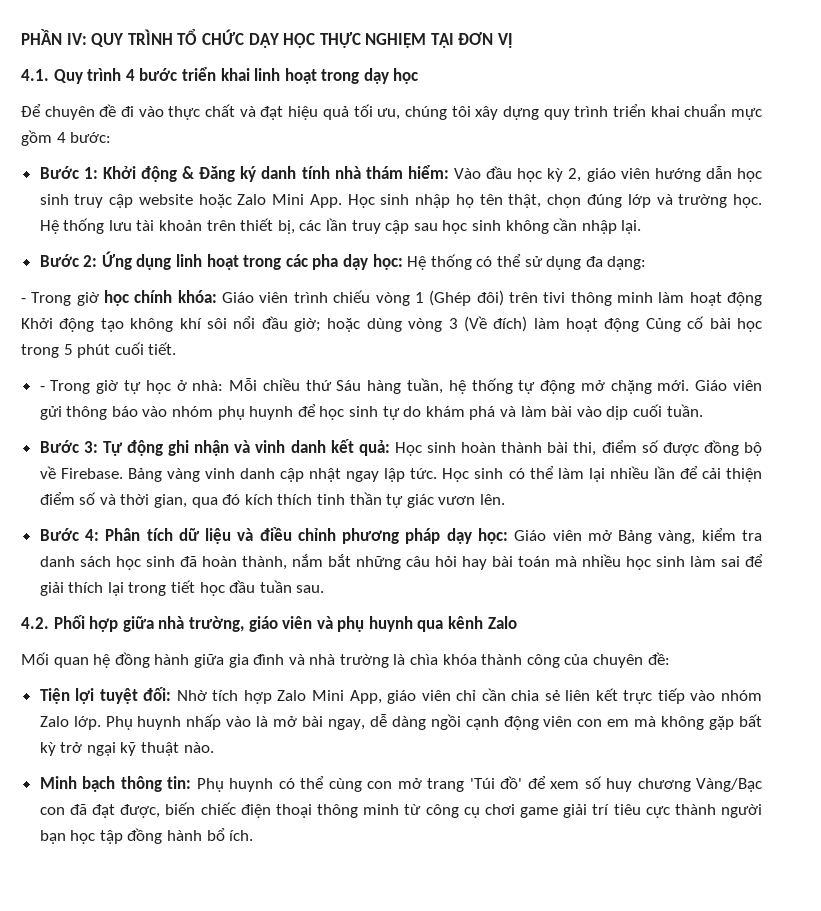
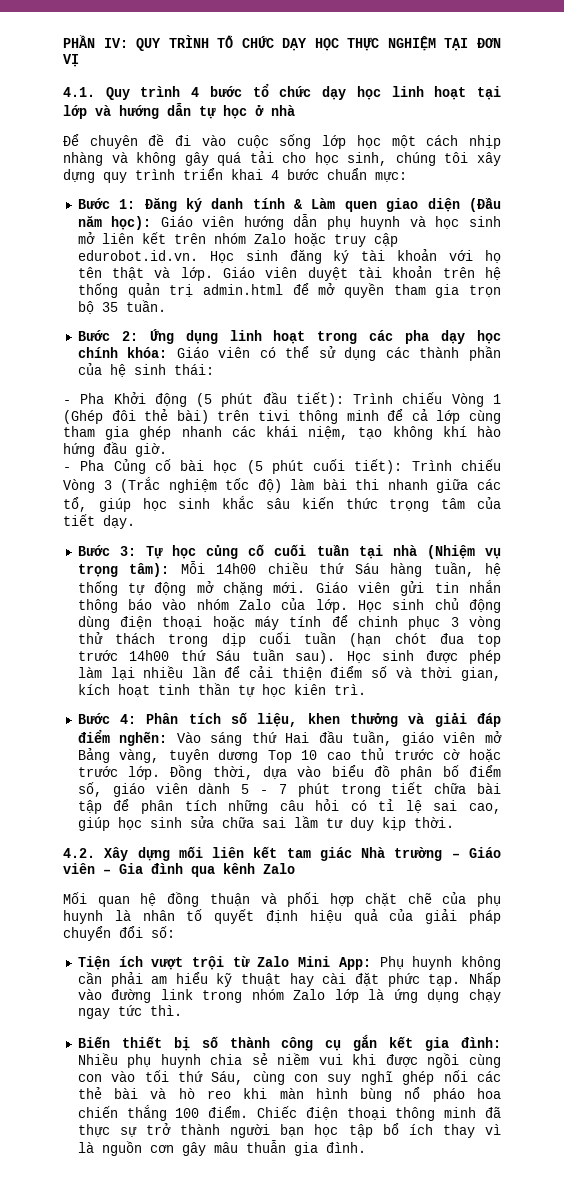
[181,67,419,84] triển khai linh hoạt trong dạy học -> [252,83,502,100] [63,102,295,119] tổ chức dạy học linh hoạt tại lớp và hướng dẫn tự học ở nhà
[168,104,401,120] thực chất và đạt hiệu quả tối ưu, -> [236,134,502,149] [63,151,388,166] cuộc sống lớp học một cách nhịp nhàng và không gây quá tải cho học sinh,
[684,104,762,120] [21,130,112,146] chuẩn mực gồm 4 bước: -> [271,168,407,182] 4 bước chuẩn mực:
[102,166,196,182] Khởi động & -> (136, 204) none
[334,165,762,182] [39,194,762,208] [39,218,642,234] nhà thám hiểm: Vào đầu học kỳ 2, giáo viên hướng dẫn học sinh truy cập website hoặc Zalo Mini App. Học sinh nhập họ tên thật, chọn đúng lớp và trường học. Hệ thống lưu tài khoản trên thiết bị, các lần truy cập sau học sinh không cần nhập lại. -> [294,198,501,212] [77,214,501,230] [77,232,398,247] [77,249,502,264] [77,266,501,281] [77,283,501,298] [77,300,166,314] & Làm quen giao diện (Đầu năm học): Giáo viên hướng dẫn phụ huynh và học sinh mở liên kết trên nhóm Zalo hoặc truy cập edurobot.id.vn. Học sinh đăng ký tài khoản với họ tên thật và lớp. Giáo viên duyệt tài khoản trên hệ thống quản trị admin.html để mở quyền tham gia trọn bộ 35 tuần.
[372,254,647,270] [21,292,99,306] học: Hệ thống có thể sử dụng đa dạng: // - Trong giờ -> (466, 337) none
[293,290,763,306] [21,316,763,332] [21,342,177,358] [39,378,258,394] trình chiếu vòng 1 (Ghép đôi) trên tivi thông minh làm hoạt động Khởi động tạo không khí sôi nổi đầu giờ; hoặc dùng vòng 3 (Về đích) làm hoạt động Củng cố bài học trong 5 phút cuối tiết. // - Trong giờ tự học ở nhà: Mỗi -> [259,346,501,361] [77,363,214,377] [63,392,501,407] [63,409,502,424] [63,426,501,440] [63,442,167,457] [63,459,501,474] [63,476,501,493] [63,495,502,512] [63,514,135,529] [77,544,501,559] [77,561,257,577] có thể sử dụng các thành phần của hệ sinh thái: // - Pha Khởi động (5 phút đầu tiết): Trình chiếu Vòng 1 (Ghép đôi thẻ bài) trên tivi thông minh để cả lớp cùng tham gia ghép nhanh các khái niệm, tạo không khí hào hứng đầu giờ. // - Pha Củng cố bài học (5 phút cuối tiết): Trình chiếu Vòng 3 (Trắc nghiệm tốc độ) làm bài thi nhanh giữa các tổ, giúp học sinh khắc sâu kiến thức trọng tâm của tiết dạy. // Bước 3: Tự học củng cố cuối tuần tại nhà (Nhiệm vụ trọng tâm): Mỗi 14h00
(62, 413) none -> [434,579,501,593] tin nhắn
[217,404,703,420] [39,439,762,456] [39,466,554,482] phụ huynh để học sinh tự do khám phá và làm bài vào dịp cuối tuần. // Bước 3: Tự động ghi nhận và vinh danh kết quả: Học sinh hoàn thành bài thi, điểm số được đồng bộ về Firebase. Bảng vàng vinh danh cập nhật ngay lập tức. Học sinh có thể -> [239,598,501,613] [77,615,501,630] [77,632,501,647] [77,649,501,664] Zalo của lớp. Học sinh chủ động dùng điện thoại hoặc máy tính để chinh phục 3 vòng thử thách trong dịp cuối tuần (hạn chót đua top trước 14h00 thứ Sáu tuần sau). Học sinh được phép
[191,492,505,508] [39,527,762,544] [39,554,764,570] [39,580,325,596] [21,615,413,632] qua đó kích thích tinh thần tự giác vươn lên. // Bước 4: Phân tích dữ liệu và điều chỉnh phương pháp dạy học: Giáo viên mở Bảng vàng, kiểm tra danh sách học sinh đã hoàn thành, nắm bắt những câu hỏi hay bài toán mà nhiều học sinh làm sai để giải thích lại trong tiết học đầu tuần sau. // 4.2. Phối hợp giữa nhà trường, giáo viên và phụ huynh -> [77,683,366,697] [77,712,501,727] [77,729,502,746] [77,748,501,763] [77,765,501,780] [77,782,501,797] [77,799,502,814] [77,816,454,831] [63,846,501,861] [63,863,183,874] kích hoạt tinh thần tự học kiên trì. // Bước 4: Phân tích số liệu, khen thưởng và giải đáp điểm nghẽn: Vào sáng thứ Hai đầu tuần, giáo viên mở Bảng vàng, tuyên dương Top 10 cao thủ trước cờ hoặc trước lớp. Đồng thời, dựa vào biểu đồ phân bố điểm số, giáo viên dành 5 - 7 phút trong tiết chữa bài tập để phân tích những câu hỏi có tỉ lệ sai cao, giúp học sinh sửa chữa sai lầm tư duy kịp thời. // 4.2. Xây dựng mối liên kết tam giác Nhà trường – Giáo viên – Gia đình
[154,652,670,668] [39,687,763,704] [39,714,763,730] [39,742,214,756] [39,776,762,792] [39,802,670,818] hành giữa gia đình và nhà trường là chìa khóa thành công của chuyên đề: // Tiện lợi tuyệt đối: Nhờ tích hợp Zalo Mini App, giáo viên chỉ cần chia sẻ liên kết trực tiếp vào nhóm Zalo lớp. Phụ huynh nhấp vào là mở bài ngay, dễ dàng ngồi cạnh động viên con em mà không gặp bất kỳ trở ngại kỹ thuật nào. // Minh bạch thông tin: Phụ huynh có thể cùng con mở trang 'Túi đồ' để xem số huy chương Vàng/Bạc con đã đạt được, biến chiếc điện thoại thông minh từ công cụ chơi game giải trí tiêu cực -> [209,892,502,907] [63,909,502,924] [63,926,175,941] [77,956,501,970] [77,972,501,987] [77,989,501,1003] [77,1005,182,1019] [77,1034,502,1051] [77,1053,501,1068] [77,1070,501,1085] [77,1087,502,1102] [77,1104,501,1121] [77,1123,172,1137] thuận và phối hợp chặt chẽ của phụ huynh là nhân tố quyết định hiệu quả của giải pháp chuyển đổi số: // Tiện ích vượt trội từ Zalo Mini App: Phụ huynh không cần phải am hiểu kỹ thuật hay cài đặt phức tạp. Nhấp vào đường link trong nhóm Zalo lớp là ứng dụng chạy ngay tức thì. // Biến thiết bị số thành công cụ gắn kết gia đình: Nhiều phụ huynh chia sẻ niềm vui khi được ngồi cùng con vào tối thứ Sáu, cùng con suy nghĩ ghép nối các thẻ bài và hò reo khi màn hình bùng nổ pháo hoa chiến thắng 100 điểm. Chiếc điện thoại thông minh đã thực sự trở
[127,828,254,844] đồng hành bổ ích. -> [382,1123,502,1138] [77,1140,366,1156] bổ ích thay vì là nguồn cơn gây mâu thuẫn gia đình.

